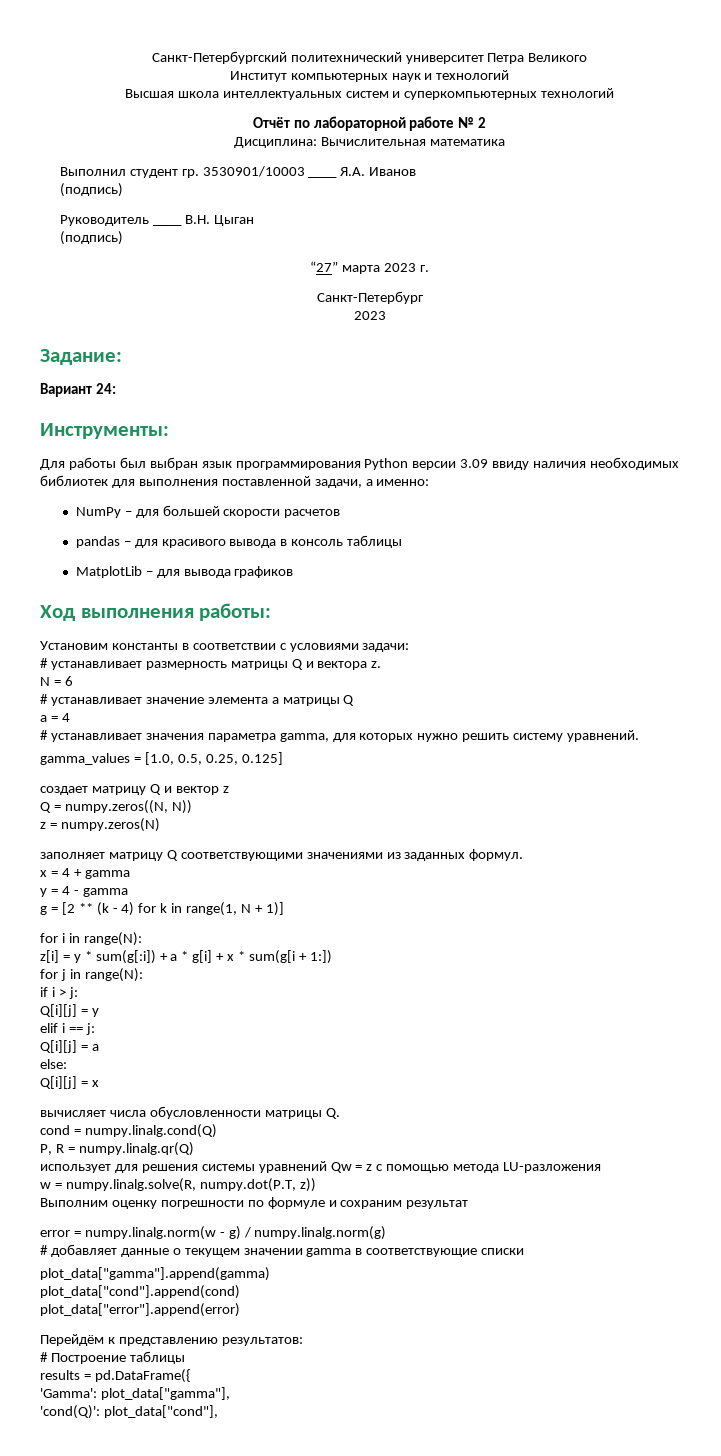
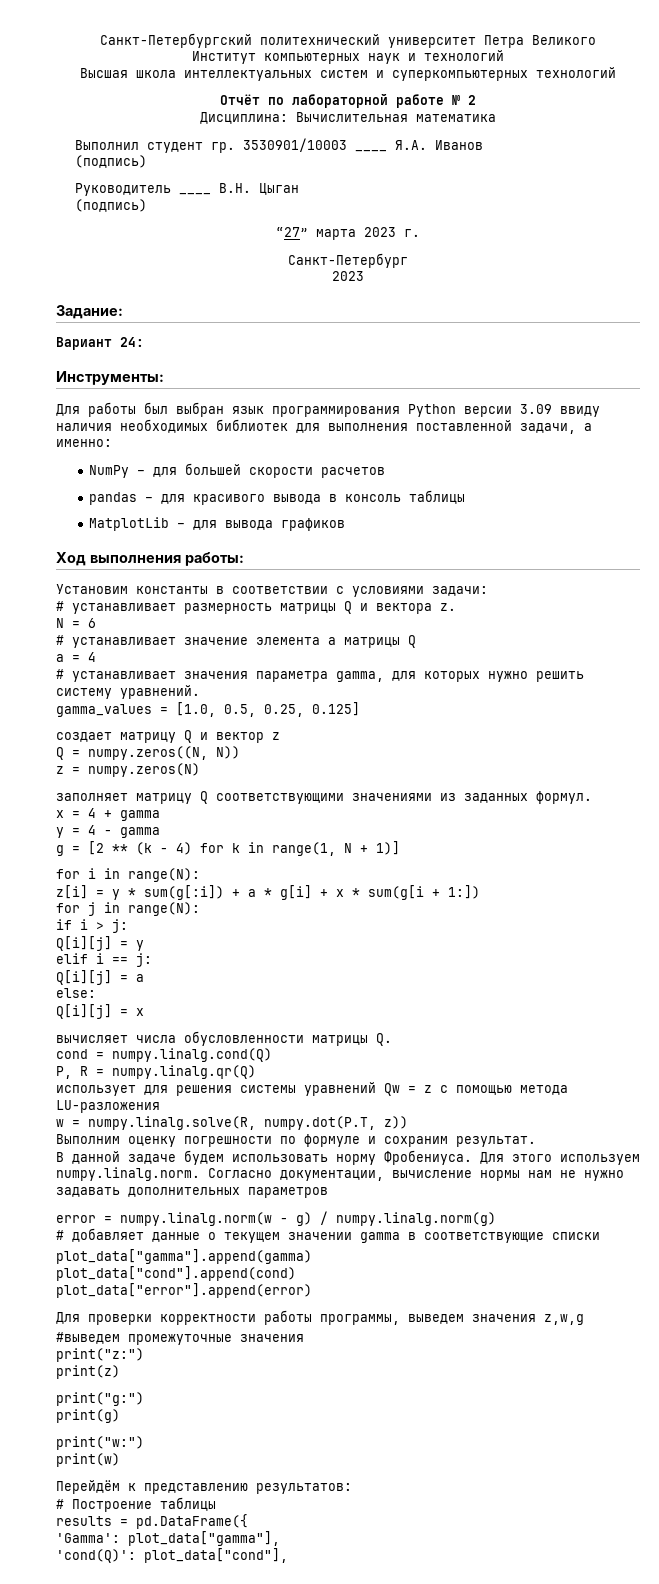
[406,1200,469,1209] результат -> [456,1136,536,1147] [56,1150,640,1165] [56,1167,624,1181] [56,1187,328,1198] результат. // В данной задаче будем использовать норму Фробениуса. Для этого используем numpy.linalg.norm. Согласно документации, вычисление нормы нам не нужно задавать дополнительных параметров
(240, 1310) none -> [56,1310,584,1325] [56,1332,304,1345] [56,1348,144,1362] [56,1365,120,1379] [56,1392,144,1406] [56,1409,120,1423] [56,1436,144,1450] [56,1453,120,1467] // Для проверки корректности работы программы, выведем значения z,w,g // #выведем промежуточные значения // print("z:") // print(z) // print("g:") // print(g) // print("w:") // print(w)

